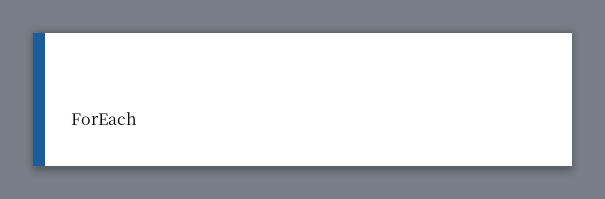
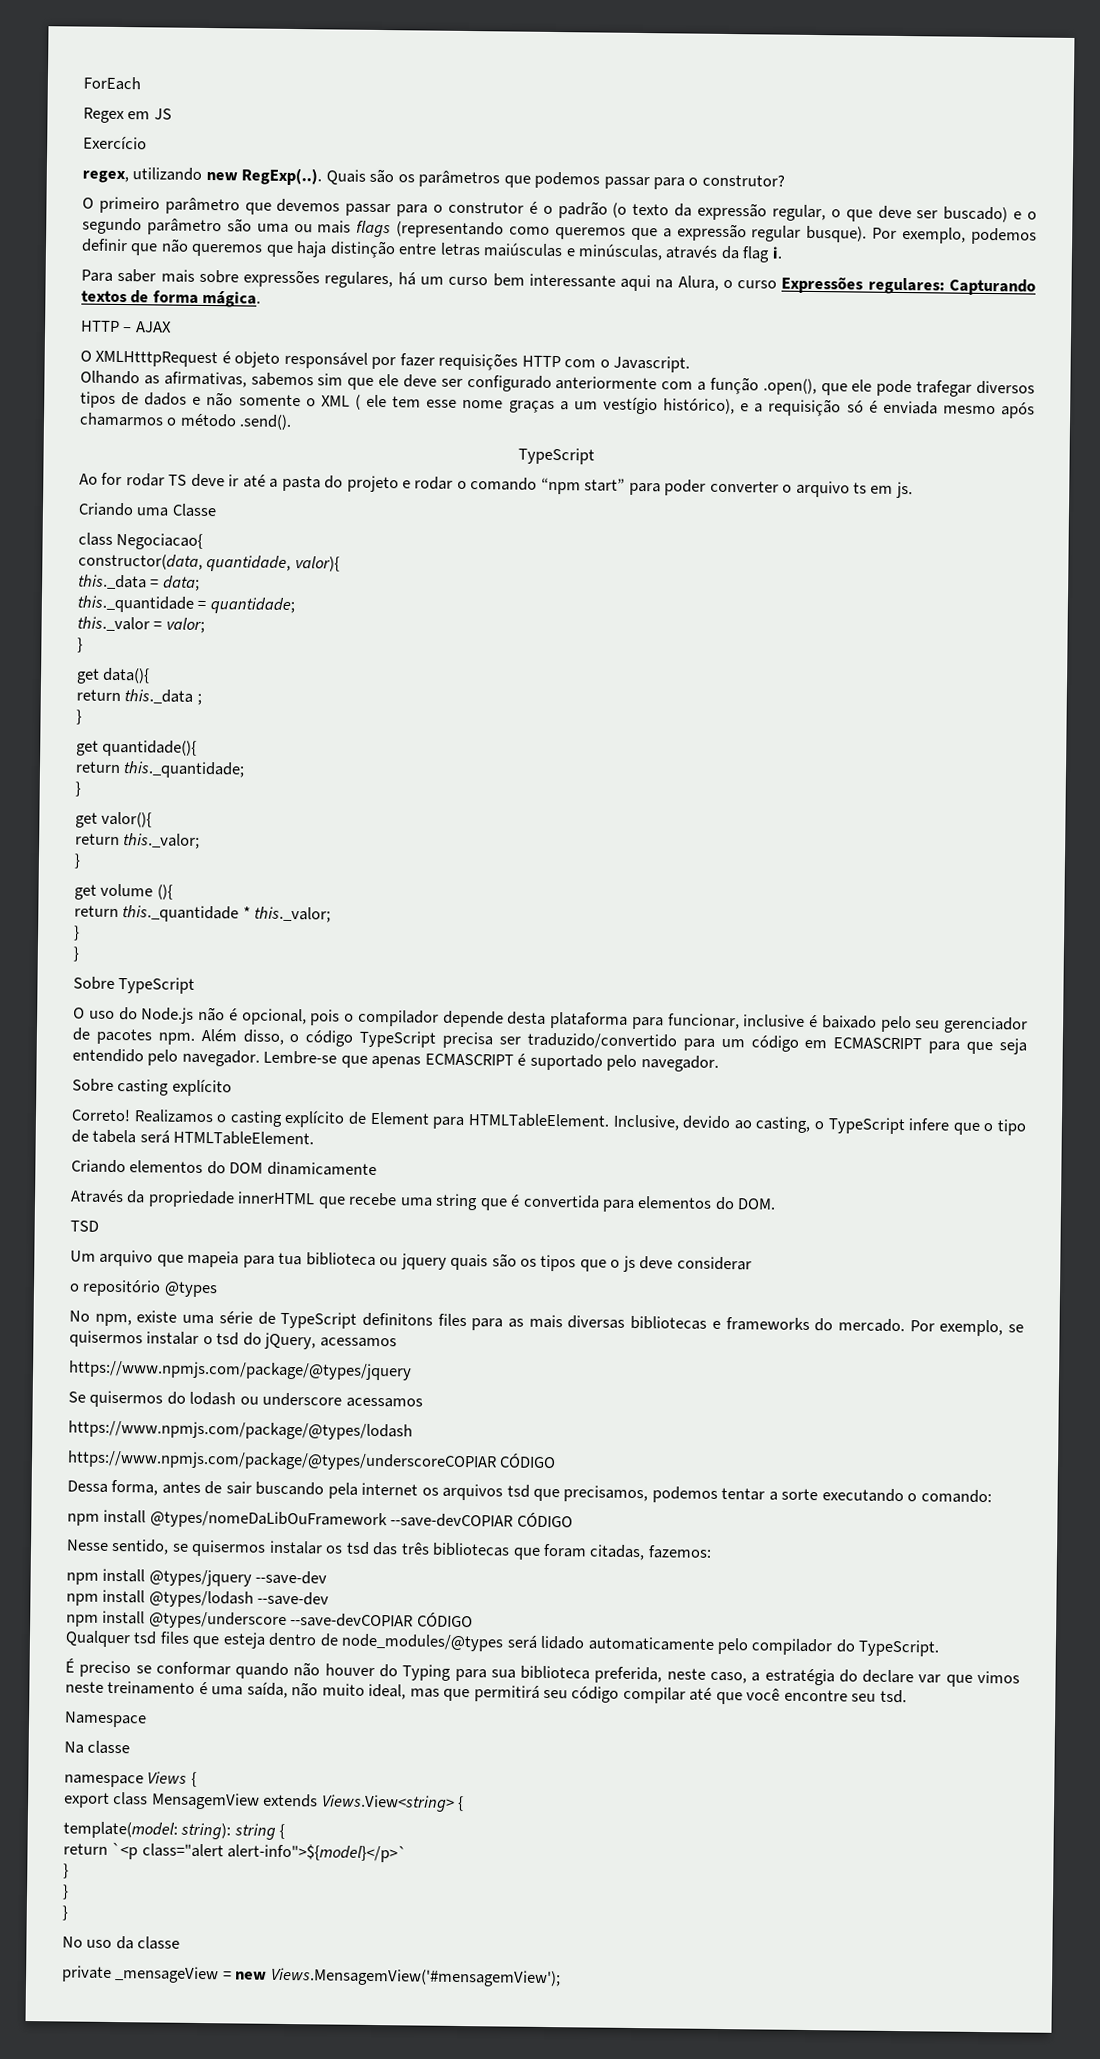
(137, 118) none -> [83,107,172,124] [83,135,147,150] [82,167,785,190] [82,196,1037,223] [82,217,1037,245] [81,238,783,263] [81,268,1037,296] [81,290,262,308] [81,320,172,333] [80,350,691,373] [80,370,1036,397] [80,391,1036,419] [79,412,293,430] [518,447,595,465] [79,472,913,499] [78,502,217,518] [78,532,204,550] [78,553,340,572] [78,574,200,591] [77,595,295,615] [77,616,205,633] [77,637,83,653] [76,667,151,684] [76,689,202,705] [76,709,82,725] [76,739,198,757] [75,761,246,779] [75,781,81,797] [75,811,153,828] [75,833,201,849] [74,853,80,869] [74,883,173,900] [74,905,332,923] [73,925,80,941] [73,946,79,962] [73,976,196,994] [73,1006,1028,1034] [72,1027,1028,1055] [72,1048,719,1072] [72,1078,232,1097] [71,1108,1026,1136] [71,1129,315,1146] [71,1159,377,1177] [70,1189,777,1212] [70,1220,99,1232] [70,1249,752,1272] [69,1279,218,1298] [69,1310,1025,1337] [69,1330,397,1350] [68,1360,412,1381] [68,1390,423,1408] [68,1420,413,1441] [67,1450,557,1472] [67,1479,992,1504] [67,1509,573,1530] [66,1538,712,1561] [66,1568,328,1587] [66,1589,330,1608] [66,1610,473,1629] [65,1630,940,1657] [65,1658,1021,1687] [65,1680,907,1705] [64,1711,147,1728] [64,1740,131,1755] [64,1771,197,1788] [64,1792,465,1812] [63,1821,286,1840] [63,1842,408,1863] [63,1863,69,1879] [62,1884,69,1900] [62,1905,68,1921] [62,1936,181,1950] [62,1965,561,1988] // Regex em JS // Exercício // regex, utilizando new RegExp(..). Quais são os parâmetros que podemos passar para o construtor? // O primeiro parâmetro que devemos passar para o construtor é o padrão (o texto da expressão regular, o que deve ser buscado) e o segundo parâmetro são uma ou mais flags (representando como queremos que a expressão regular busque). Por exemplo, podemos definir que não queremos que haja distinção entre letras maiúsculas e minúsculas, através da flag i. // Para saber mais sobre expressões regulares, há um curso bem interessante aqui na Alura, o curso Expressões regulares: Capturando textos de forma mágica. // HTTP – AJAX // O XMLHtttpRequest é objeto responsável por fazer requisições HTTP com o Javascript. // Olhando as afirmativas, sabemos sim que ele deve ser configurado anteriormente com a função .open(), que ele pode trafegar diversos tipos de dados e não somente o XML ( ele tem esse nome graças a um vestígio histórico), e a requisição só é enviada mesmo após chamarmos o método .send(). // TypeScript // Ao for rodar TS deve ir até a pasta do projeto e rodar o comando “npm start” para poder converter o arquivo ts em js. // Criando uma Classe // class Negociacao{ // constructor(data, quantidade, valor){ // this._data = data; // this._quantidade = quantidade; // this._valor = valor; // } // get data(){ // return this._data ; // } // get quantidade(){ // return this._quantidade; // } // get valor(){ // return this._valor; // } // get volume (){ // return this._quantidade * this._valor; // } // } // Sobre TypeScript // O uso do Node.js não é opcional, pois o compilador depende desta plataforma para funcionar, inclusive é baixado pelo seu gerenciador de pacotes npm. Além disso, o código TypeScript precisa ser traduzido/convertido para um código em ECMASCRIPT para que seja entendido pelo navegador. Lembre-se que apenas ECMASCRIPT é suportado pelo navegador. // Sobre casting explícito // Correto! Realizamos o casting explícito de Element para HTMLTableElement. Inclusive, devido ao casting, o TypeScript infere que o tipo de tabela será HTMLTableElement. // Criando elementos do DOM dinamicamente // Através da propriedade innerHTML que recebe uma string que é convertida para elementos do DOM. // TSD // Um arquivo que mapeia para tua biblioteca ou jquery quais são os tipos que o js deve considerar // o repositório @types // No npm, existe uma série de TypeScript definitons files para as mais diversas bibliotecas e frameworks do mercado. Por exemplo, se quisermos instalar o tsd do jQuery, acessamos // https://www.npmjs.com/package/@types/jquery // Se quisermos do lodash ou underscore acessamos // https://www.npmjs.com/package/@types/lodash // https://www.npmjs.com/package/@types/underscoreCOPIAR CÓDIGO // Dessa forma, antes de sair buscando pela internet os arquivos tsd que precisamos, podemos tentar a sorte executando o comando: // npm install @types/nomeDaLibOuFramework --save-devCOPIAR CÓDIGO // Nesse sentido, se quisermos instalar os tsd das três bibliotecas que foram citadas, fazemos: // npm install @types/jquery --save-dev // npm install @types/lodash --save-dev // npm install @types/underscore --save-devCOPIAR CÓDIGO // Qualquer tsd files que esteja dentro de node_modules/@types será lidado automaticamente pelo compilador do TypeScript. // É preciso se conformar quando não houver do Typing para sua biblioteca preferida, neste caso, a estratégia do declare var que vimos neste treinamento é uma saída, não muito ideal, mas que permitirá seu código compilar até que você encontre seu tsd. // Namespace // Na classe // namespace Views { // export class MensagemView extends Views.View<string> { // template(model: string): string { // return `<p class="alert alert-info">${model}</p>` // } // } // } // No uso da classe // private _mensageView = new Views.MensagemView('#mensagemView');

